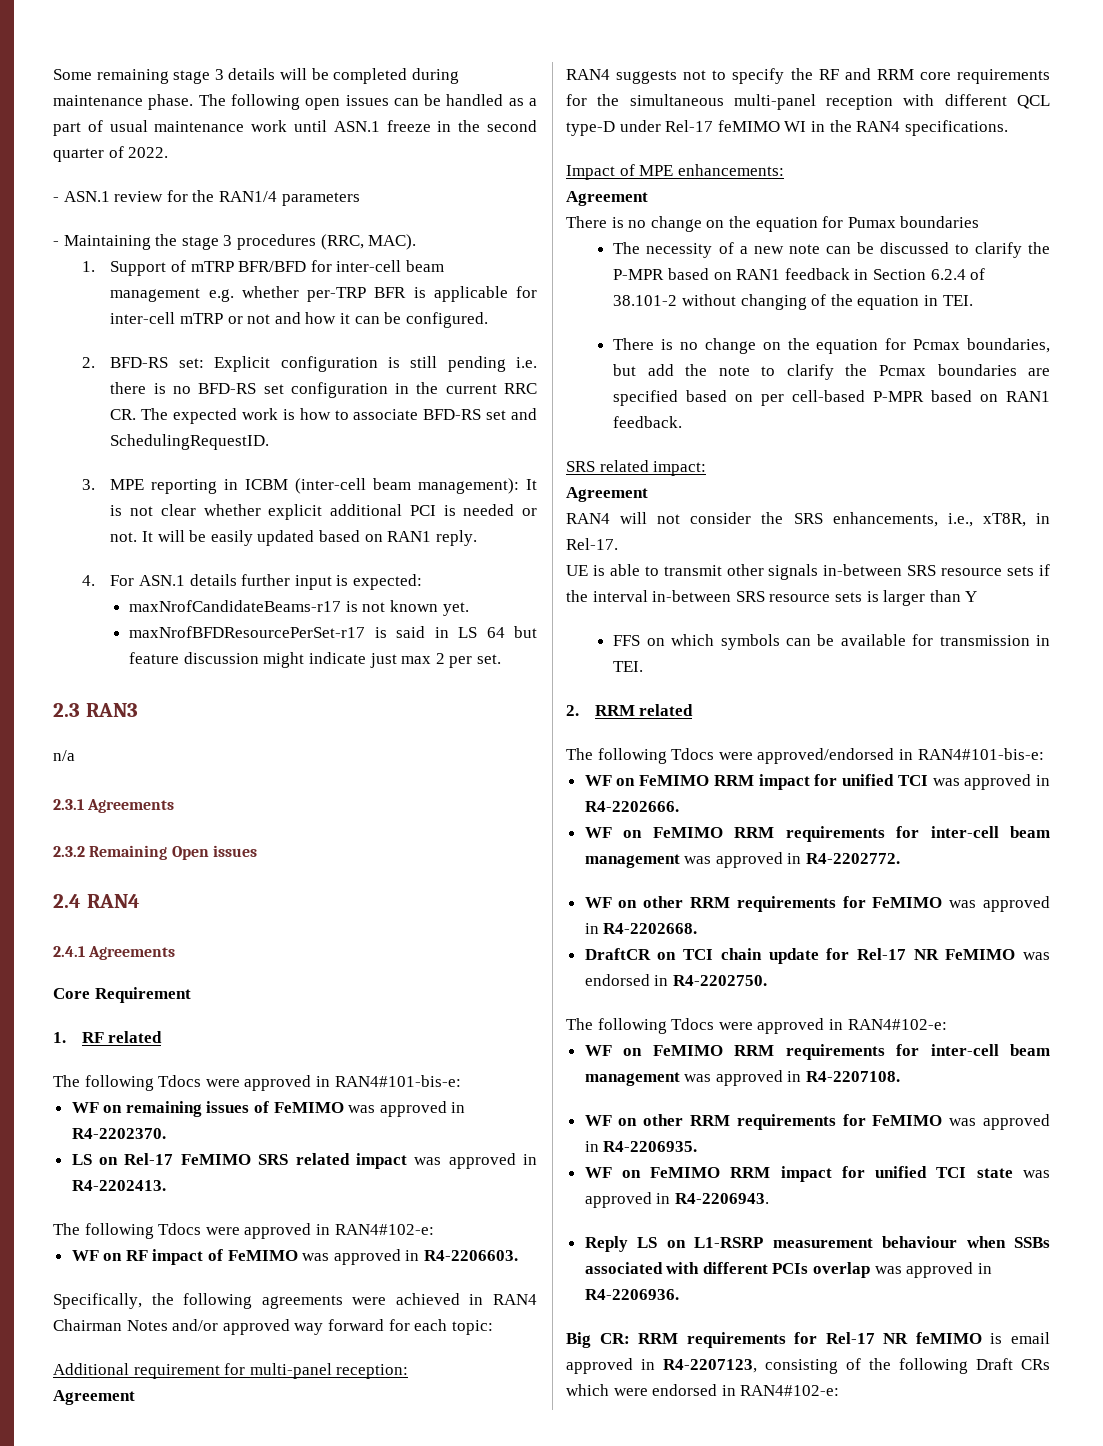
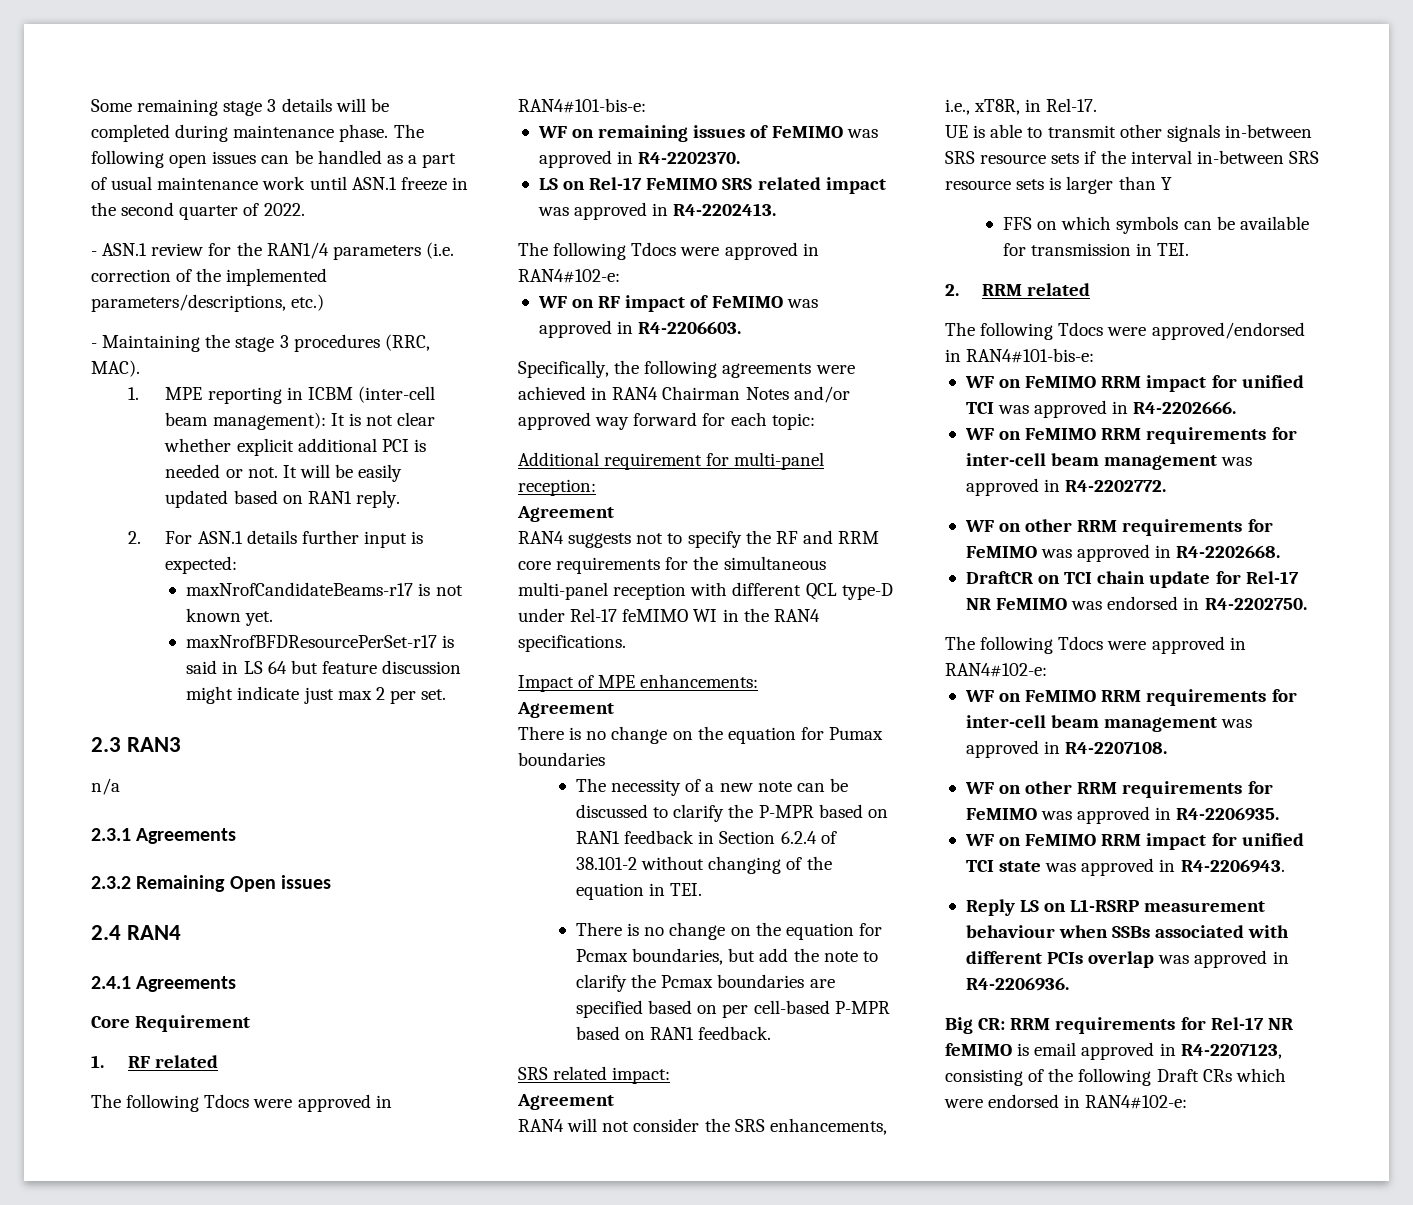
(360, 199) none -> [425,242,454,259] [91,268,328,286] [91,294,325,312] (i.e. correction of the implemented parameters/descriptions, etc.)
[110,260,444,276] [110,286,537,302] [110,312,488,328] [81,356,537,372] [110,382,537,398] [110,408,537,424] [110,434,270,450] [81,479,95,490] Support of mTRP BFR/BFD for inter-cell beam management e.g. whether per-TRP BFR is applicable for inter-cell mTRP or not and how it can be configured. // 2. BFD-RS set: Explicit configuration is still pending i.e. there is no BFD-RS set configuration in the current RRC CR. The expected work is how to associate BFD-RS set and SchedulingRequestID. // 3. -> (140, 393) none
[81,575,95,586] 4. -> [128,531,142,544] 2.

